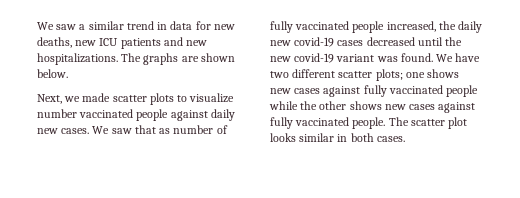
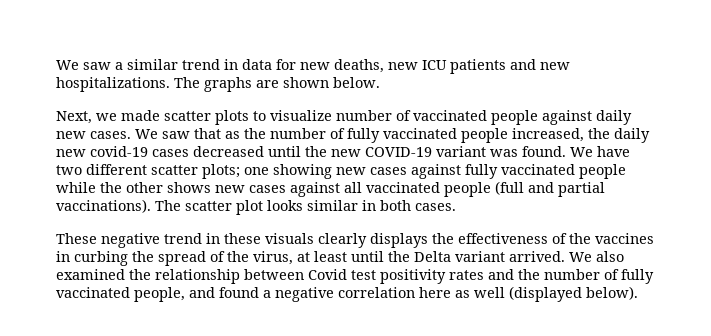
(77, 113) none -> [396,110,411,121] of
(171, 131) none -> [244,128,266,139] the
[294,53,335,63] covid-19 -> [365,147,432,157] COVID-19
[427,69,460,78] shows -> [273,164,332,179] showing
[270,117,386,129] fully vaccinated people. -> [344,181,605,197] [56,199,151,213] all vaccinated people (full and partial vaccinations).
(405, 139) none -> [56,233,654,248] [56,251,624,266] [56,269,654,284] [56,286,638,302] // These negative trend in these visuals clearly displays the effectiveness of the vaccines in curbing the spread of the virus, at least until the Delta variant arrived. We also examined the relationship between Covid test positivity rates and the number of fully vaccinated people, and found a negative correlation here as well (displayed below).

